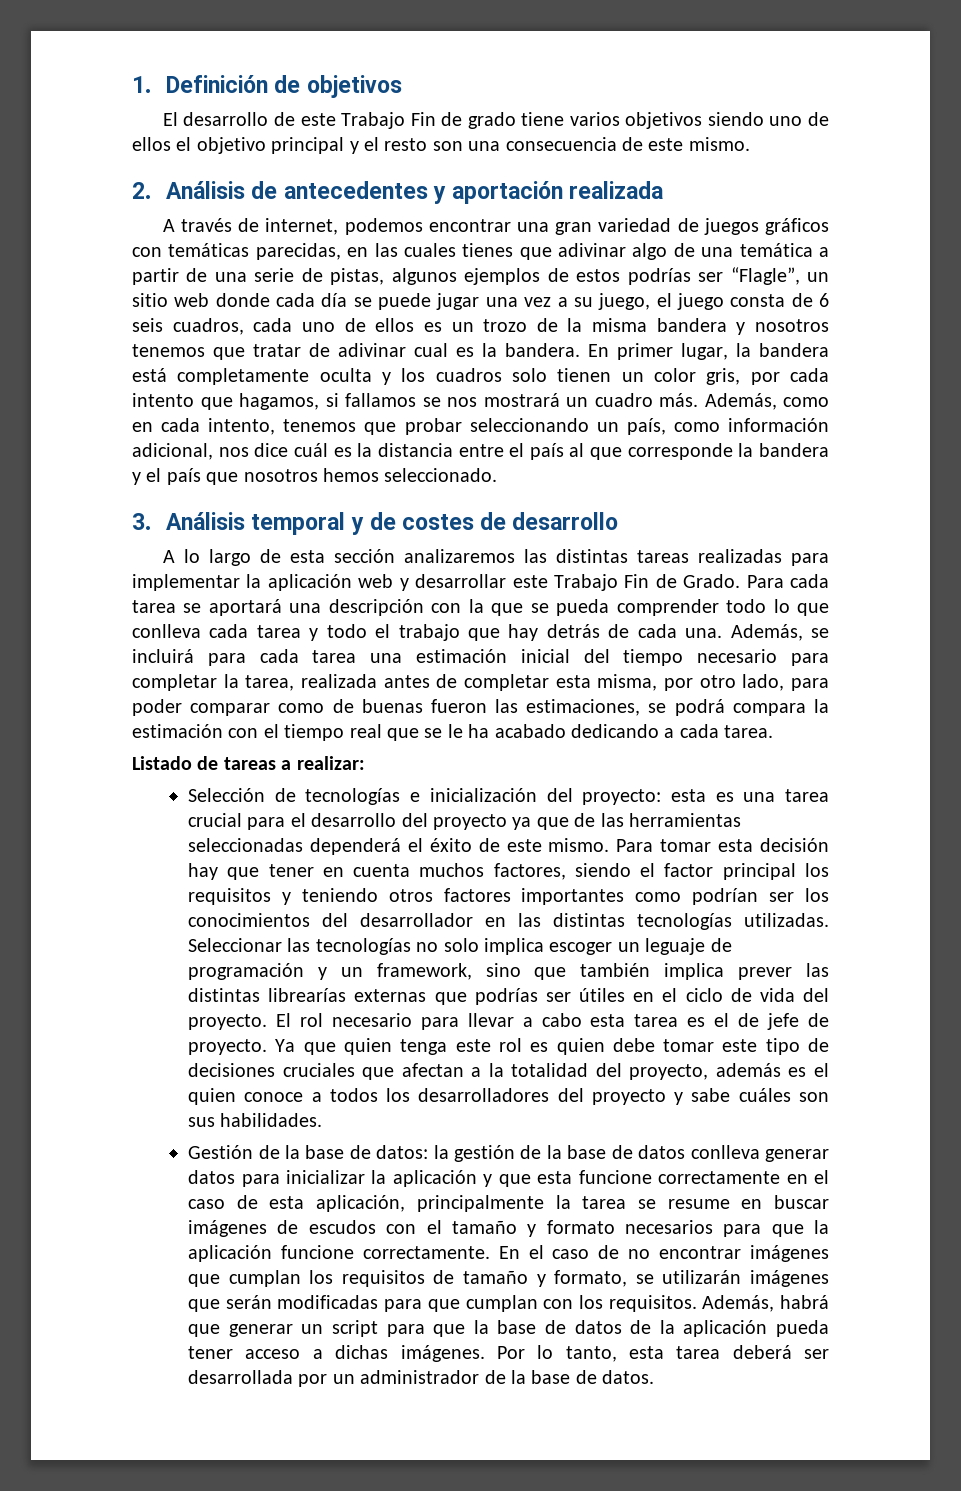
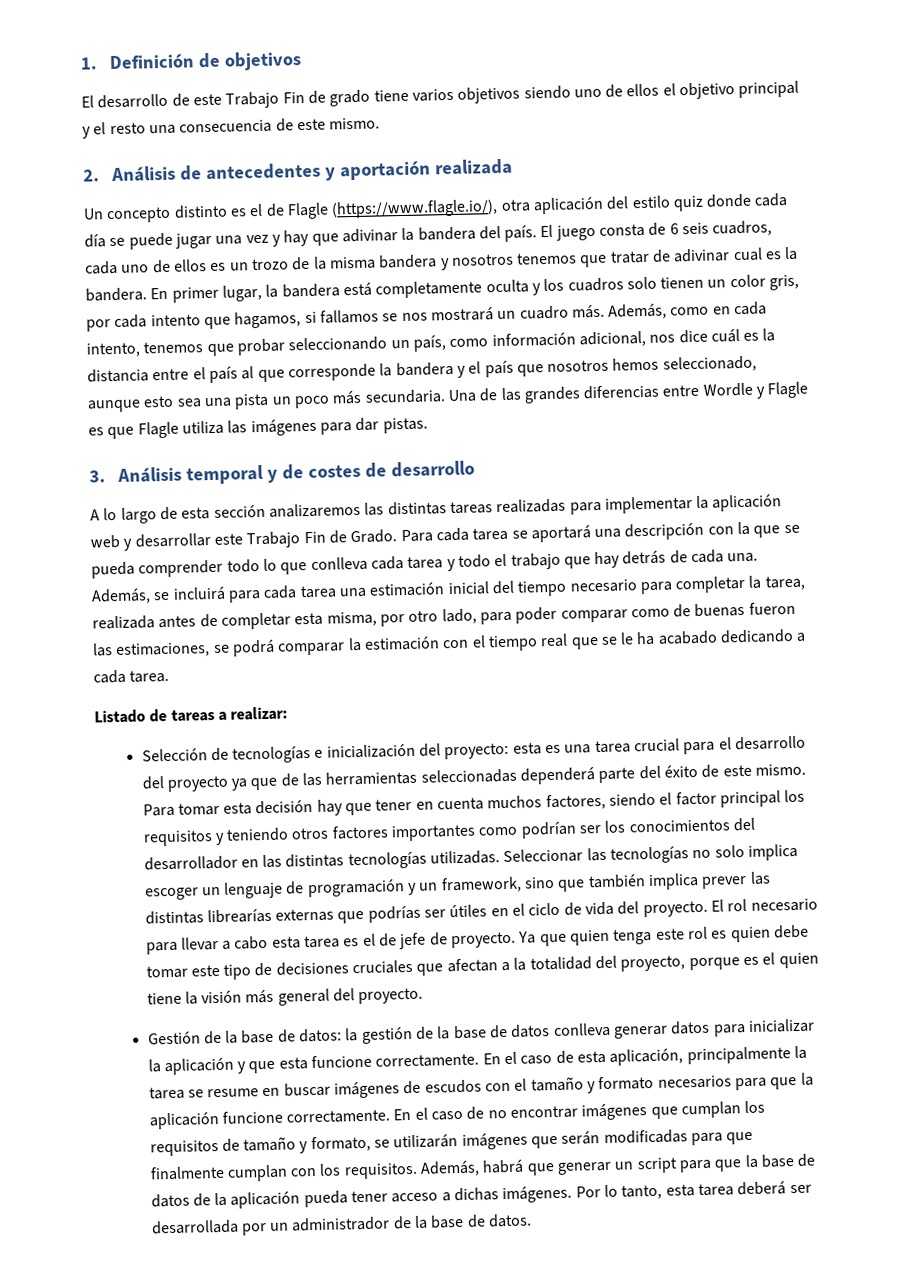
[432,141,463,151] son -> (146, 128) none
[162,218,830,235] [132,243,829,260] [132,267,829,285] [132,293,210,307] A través de internet, podemos encontrar una gran variedad de juegos gráficos con temáticas parecidas, en las cuales tienes que adivinar algo de una temática a partir de una serie de pistas, algunos ejemplos de estos podrías ser “Flagle”, un sitio web -> [83,195,704,224] Un concepto distinto es el de Flagle (https://www.flagle.io/), otra aplicación del estilo quiz
[557,293,672,310] a su juego, el -> [271,224,554,247] y hay que adivinar la bandera del país. El
[384,468,498,482] seleccionado. -> [662,355,757,373] [87,381,810,413] [88,417,428,440] seleccionado, aunque esto sea una pista un poco más secundaria. Una de las grandes diferencias entre Wordle y Flagle es que Flagle utiliza las imágenes para dar pistas.
[732,703,806,716] compara -> [278,642,346,656] comparar
[407,838,423,852] el -> [598,765,661,784] parte del
[645,938,706,955] leguaje -> [223,881,284,899] lenguaje
[715,1063,781,1077] además -> [688,957,740,971] porque
[244,1088,829,1105] [188,1113,323,1127] conoce a todos los desarrolladores del proyecto y sabe cuáles son sus habilidades. -> [146,987,424,1006] tiene la visión más general del proyecto.
[658,1171,808,1184] correctamente en -> [375,1053,501,1068] correctamente. En
(460, 1305) none -> [149,1165,225,1181] finalmente

